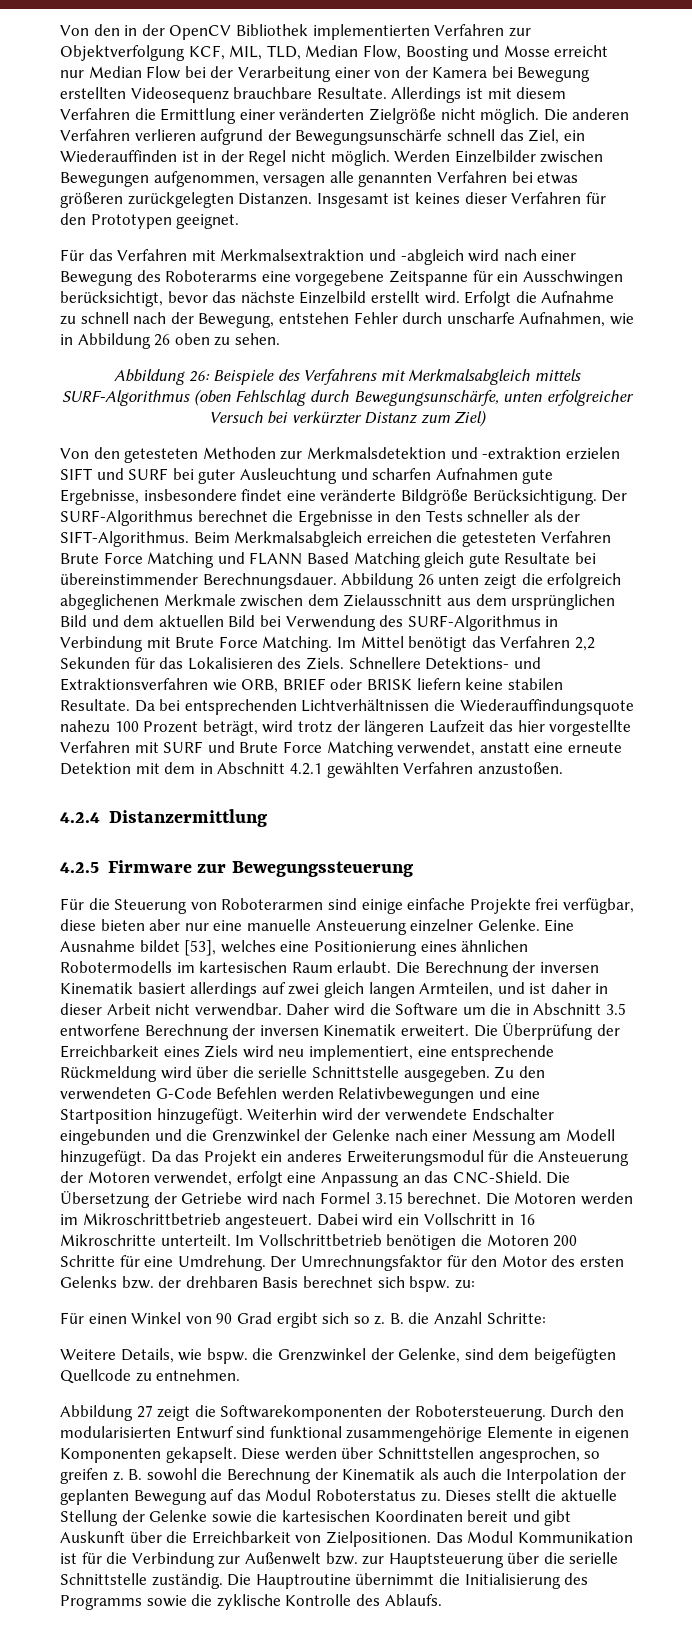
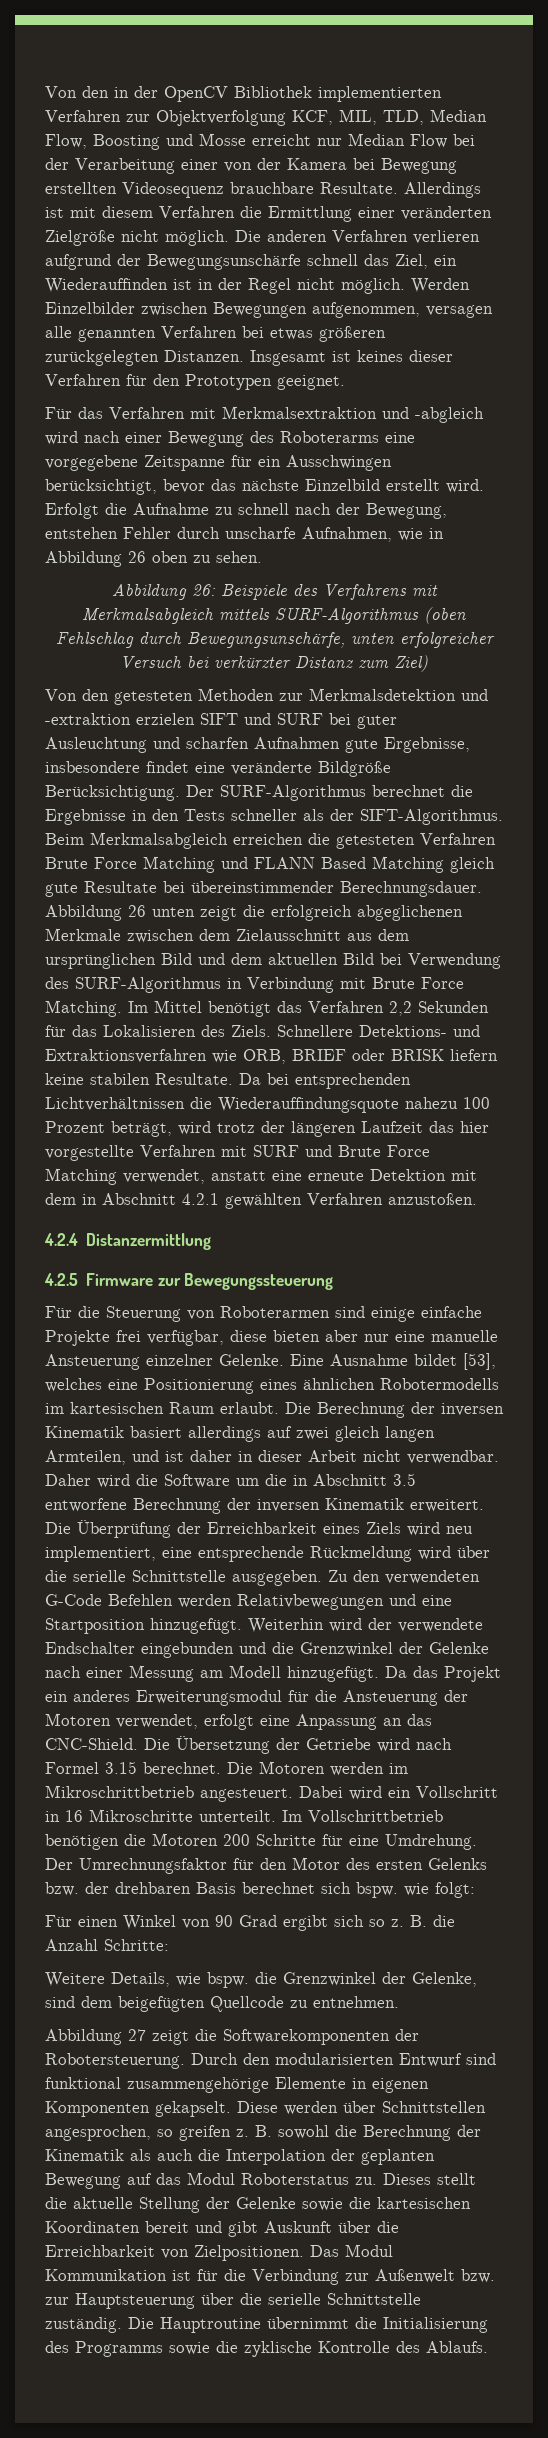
[454,1279,475,1289] zu: -> [404,1882,475,1898] wie folgt:

